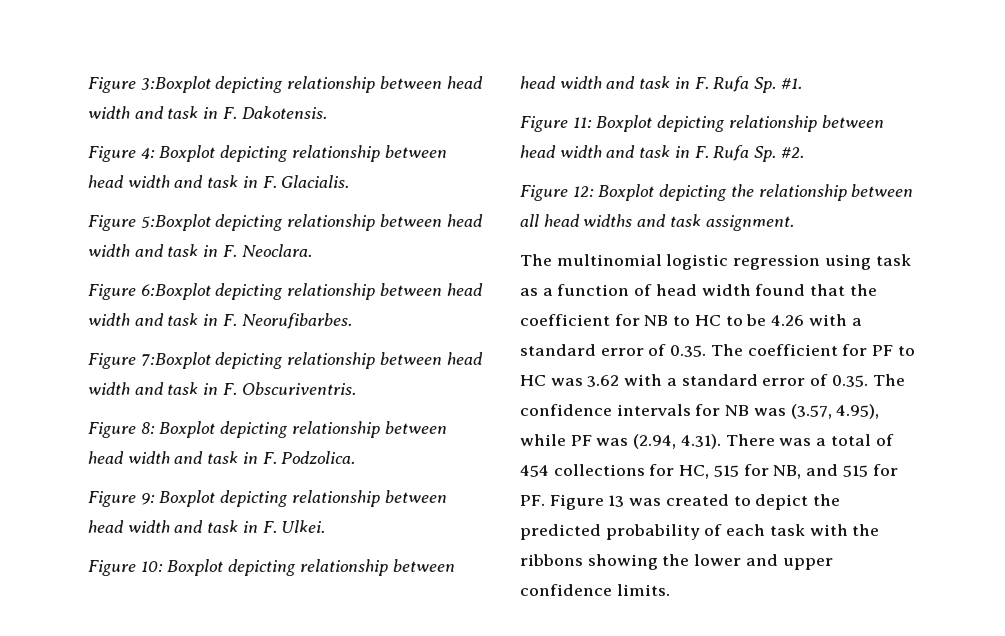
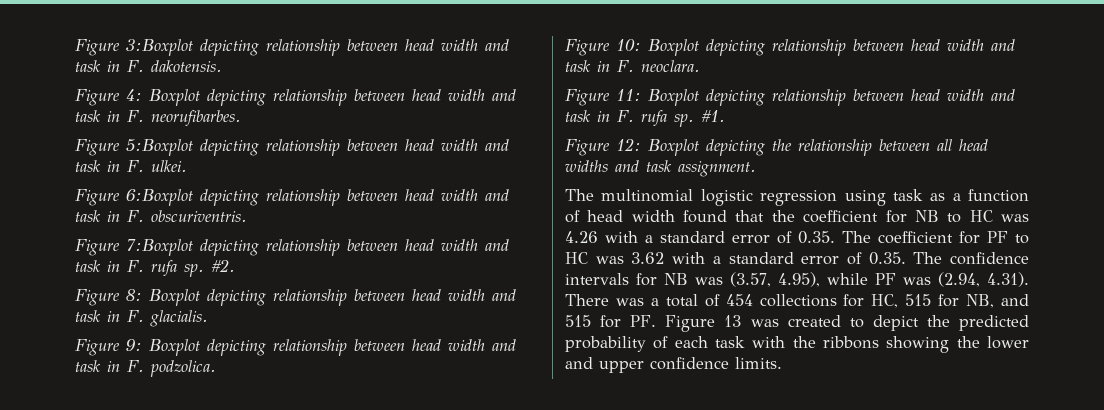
[241,106,327,119] Dakotensis. -> [150,60,222,72] dakotensis.
[281,175,350,188] Glacialis. -> [150,110,241,127] neorufibarbes.
[241,244,312,257] Neoclara. -> [150,160,187,172] ulkei.
[241,313,352,329] Neorufibarbes. -> [150,210,247,222] obscuriventris.
[241,382,356,395] Obscuriventris. -> [150,259,235,277] rufa sp. #2.
[281,451,356,464] Podzolica. -> [149,310,208,327] glacialis.
[281,520,326,533] Ulkei. -> [149,360,216,377] podzolica.
[713,76,802,93] Rufa Sp. #1. -> [640,60,700,72] neoclara.
[713,145,804,162] Rufa Sp. #2. -> [640,110,725,127] rufa sp. #1.
[725,314,767,326] to be -> [1001,214,1029,222] was

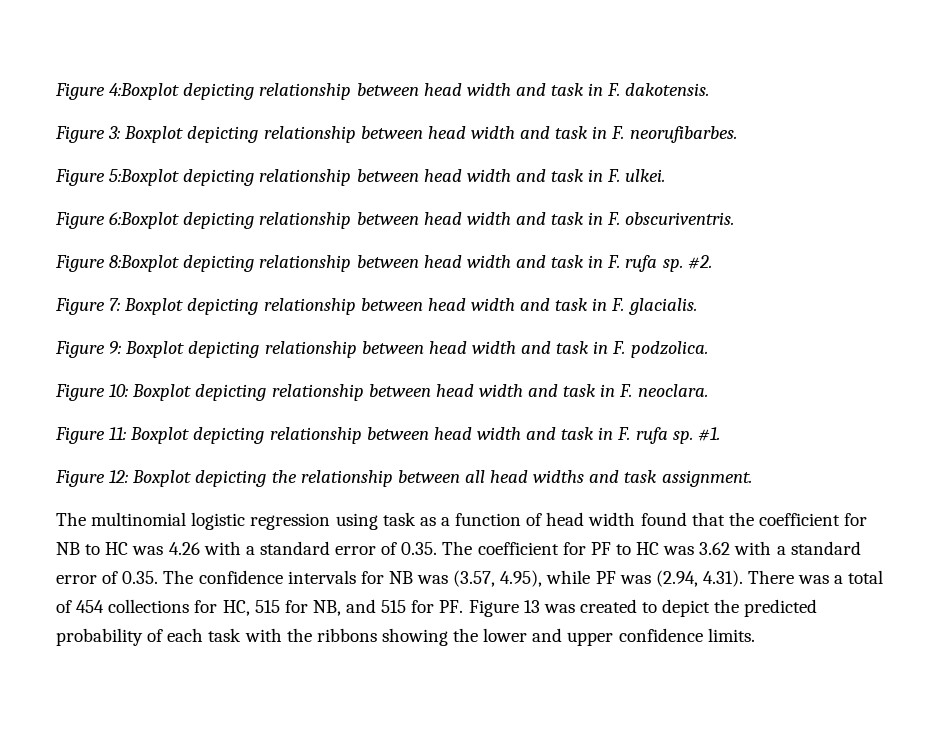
[75,39,193,56] Figure 3:Boxplot -> [55,83,180,100] Figure 4:Boxplot
[126,89,142,101] 4: -> [108,126,121,139] 3:
[126,239,193,256] 7:Boxplot -> [109,255,180,272] 8:Boxplot
[126,289,142,301] 8: -> [109,298,121,311] 7:

